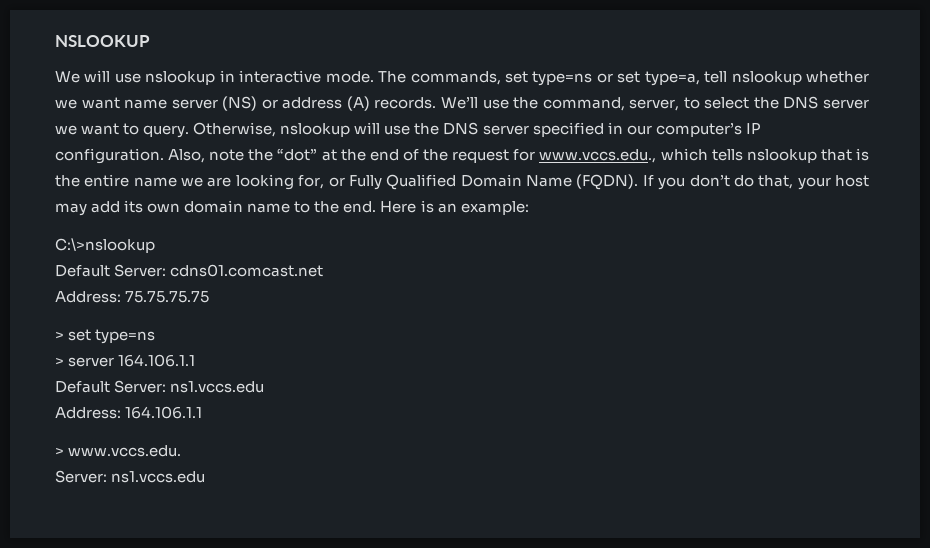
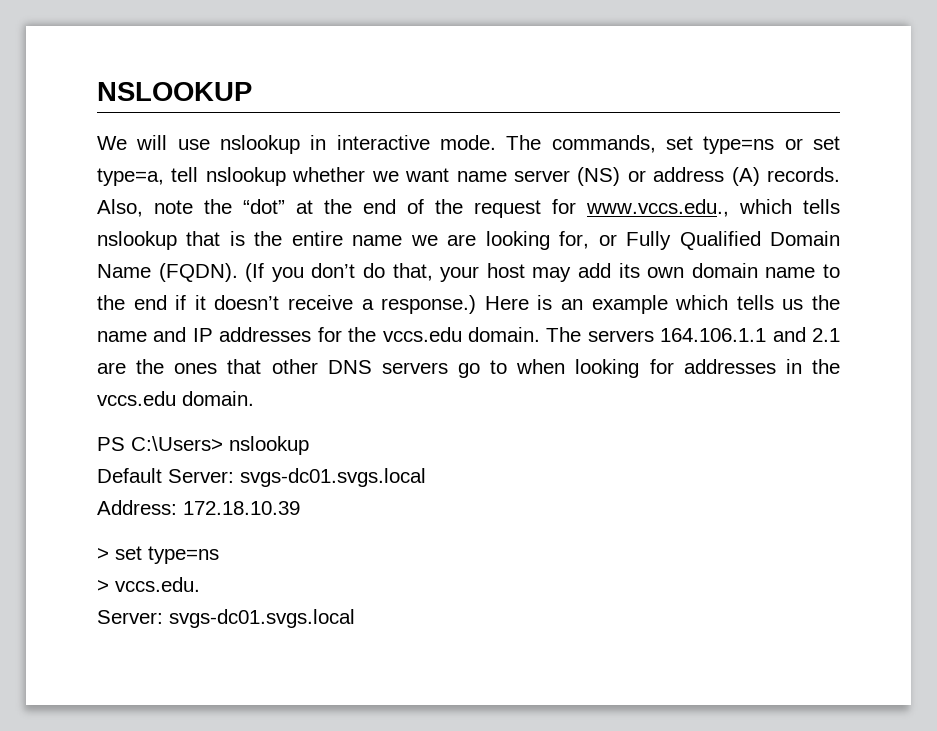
[440,96,869,111] [55,122,761,138] [55,148,164,164] We’ll use the command, server, to select the DNS server we want to query. Otherwise, nslookup will use the DNS server specified in our computer’s IP configuration. -> (840, 174) none
[642,175,654,186] If -> [245,263,265,282] (If
[343,200,529,215] [55,238,155,253] [55,264,324,277] [55,291,210,303] end. Here is an example: // C:\>nslookup // Default Server: cdns01.comcast.net // Address: 75.75.75.75 -> [133,295,841,314] [97,327,840,342] [97,359,840,378] [97,391,254,406] [97,436,309,455] [97,468,426,487] [97,500,300,515] end if it doesn’t receive a response.) Here is an example which tells us the name and IP addresses for the vccs.edu domain. The servers 164.106.1.1 and 2.1 are the ones that other DNS servers go to when looking for addresses in the vccs.edu domain. // PS C:\Users> nslookup // Default Server: svgs-dc01.svgs.local // Address: 172.18.10.39
[68,354,196,367] [55,380,265,393] [55,406,203,419] [55,445,182,457] [55,470,206,483] server 164.106.1.1 // Default Server: ns1.vccs.edu // Address: 164.106.1.1 // > www.vccs.edu. // Server: ns1.vccs.edu -> [115,577,200,592] [97,609,355,628] vccs.edu. // Server: svgs-dc01.svgs.local

